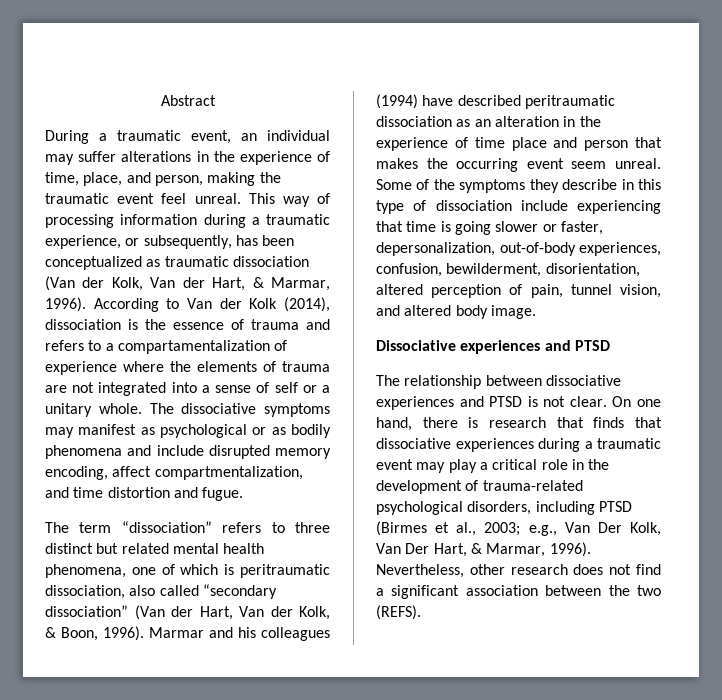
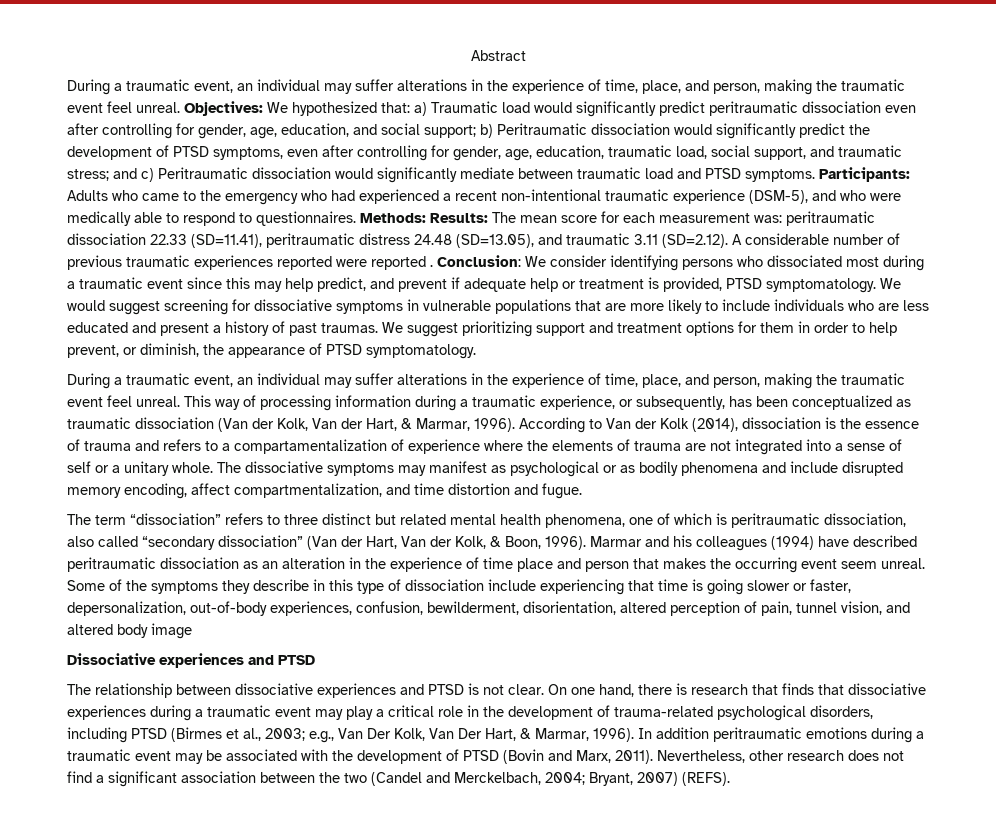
(216, 100) none -> [67,79,905,95] [67,101,916,117] [67,123,870,139] [67,145,902,161] [67,167,910,183] [67,189,901,205] [67,211,875,226] [67,233,900,248] [67,255,924,271] [67,277,901,293] [67,299,929,315] [67,321,897,337] [67,343,476,359] // During a traumatic event, an individual may suffer alterations in the experience of time, place, and person, making the traumatic event feel unreal. Objectives: We hypothesized that: a) Traumatic load would significantly predict peritraumatic dissociation even after controlling for gender, age, education, and social support; b) Peritraumatic dissociation would significantly predict the development of PTSD symptoms, even after controlling for gender, age, education, traumatic load, social support, and traumatic stress; and c) Peritraumatic dissociation would significantly mediate between traumatic load and PTSD symptoms. Participants: Adults who came to the emergency who had experienced a recent non-intentional traumatic experience (DSM-5), and who were medically able to respond to questionnaires. Methods: Results: The mean score for each measurement was: peritraumatic dissociation 22.33 (SD=11.41), peritraumatic distress 24.48 (SD=13.05), and traumatic 3.11 (SD=2.12). A considerable number of previous traumatic experiences reported were reported . Conclusion: We consider identifying persons who dissociated most during a traumatic event since this may help predict, and prevent if adequate help or treatment is provided, PTSD symptomatology. We would suggest screening for dissociative symptoms in vulnerable populations that are more likely to include individuals who are less educated and present a history of past traumas. We suggest prioritizing support and treatment options for them in order to help prevent, or diminish, the appearance of PTSD symptomatology.
[490,305,536,319] image. -> [151,623,192,639] image
(591, 549) none -> [638,727,924,743] [67,749,653,764] In addition peritraumatic emotions during a traumatic event may be associated with the development of PTSD (Bovin and Marx, 2011).
(661, 590) none -> [371,772,678,786] (Candel and Merckelbach, 2004; Bryant, 2007)

